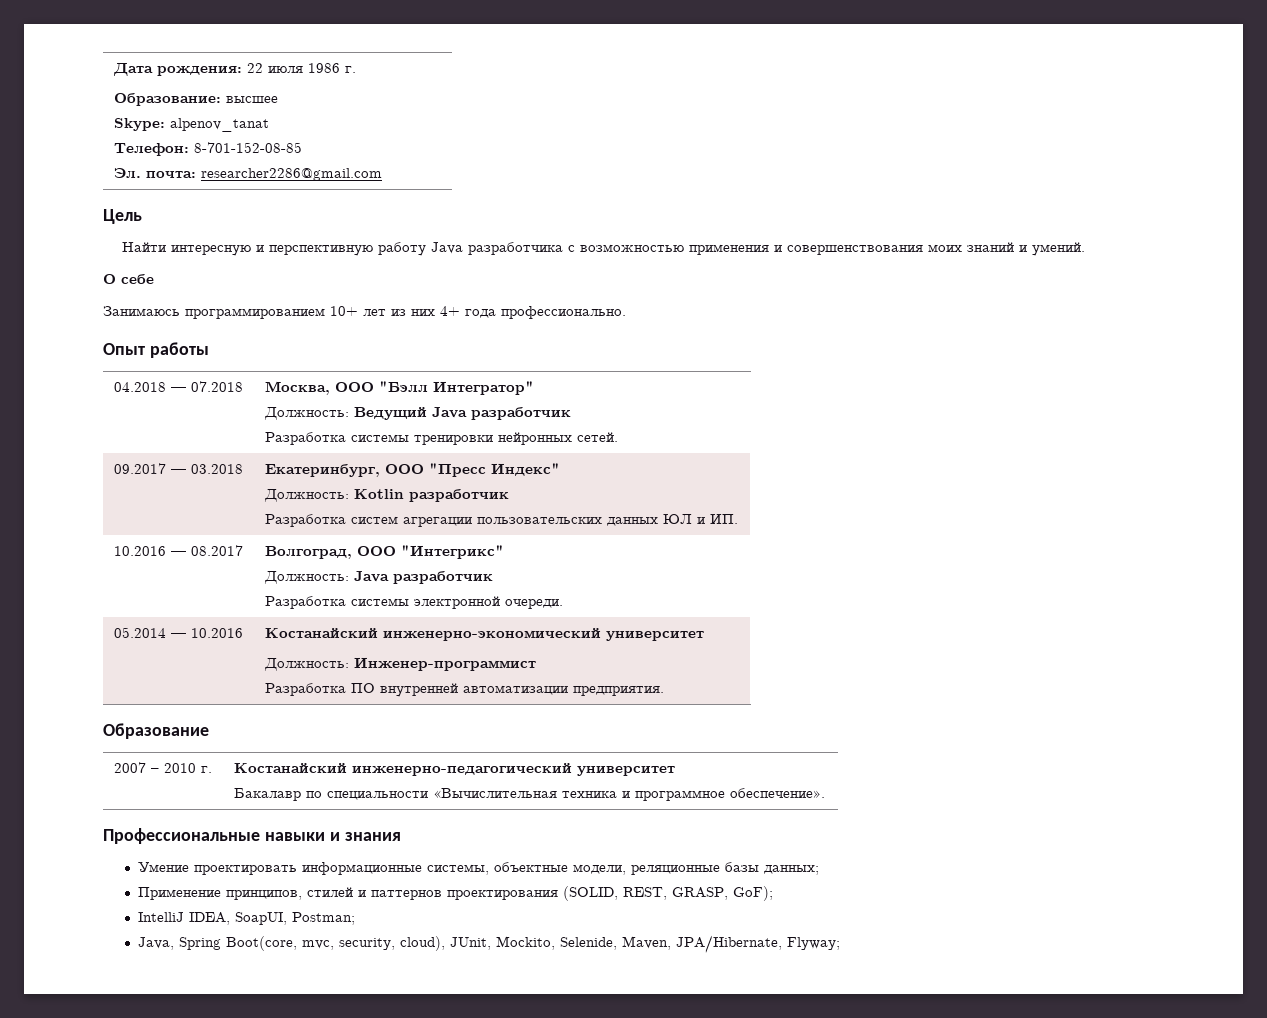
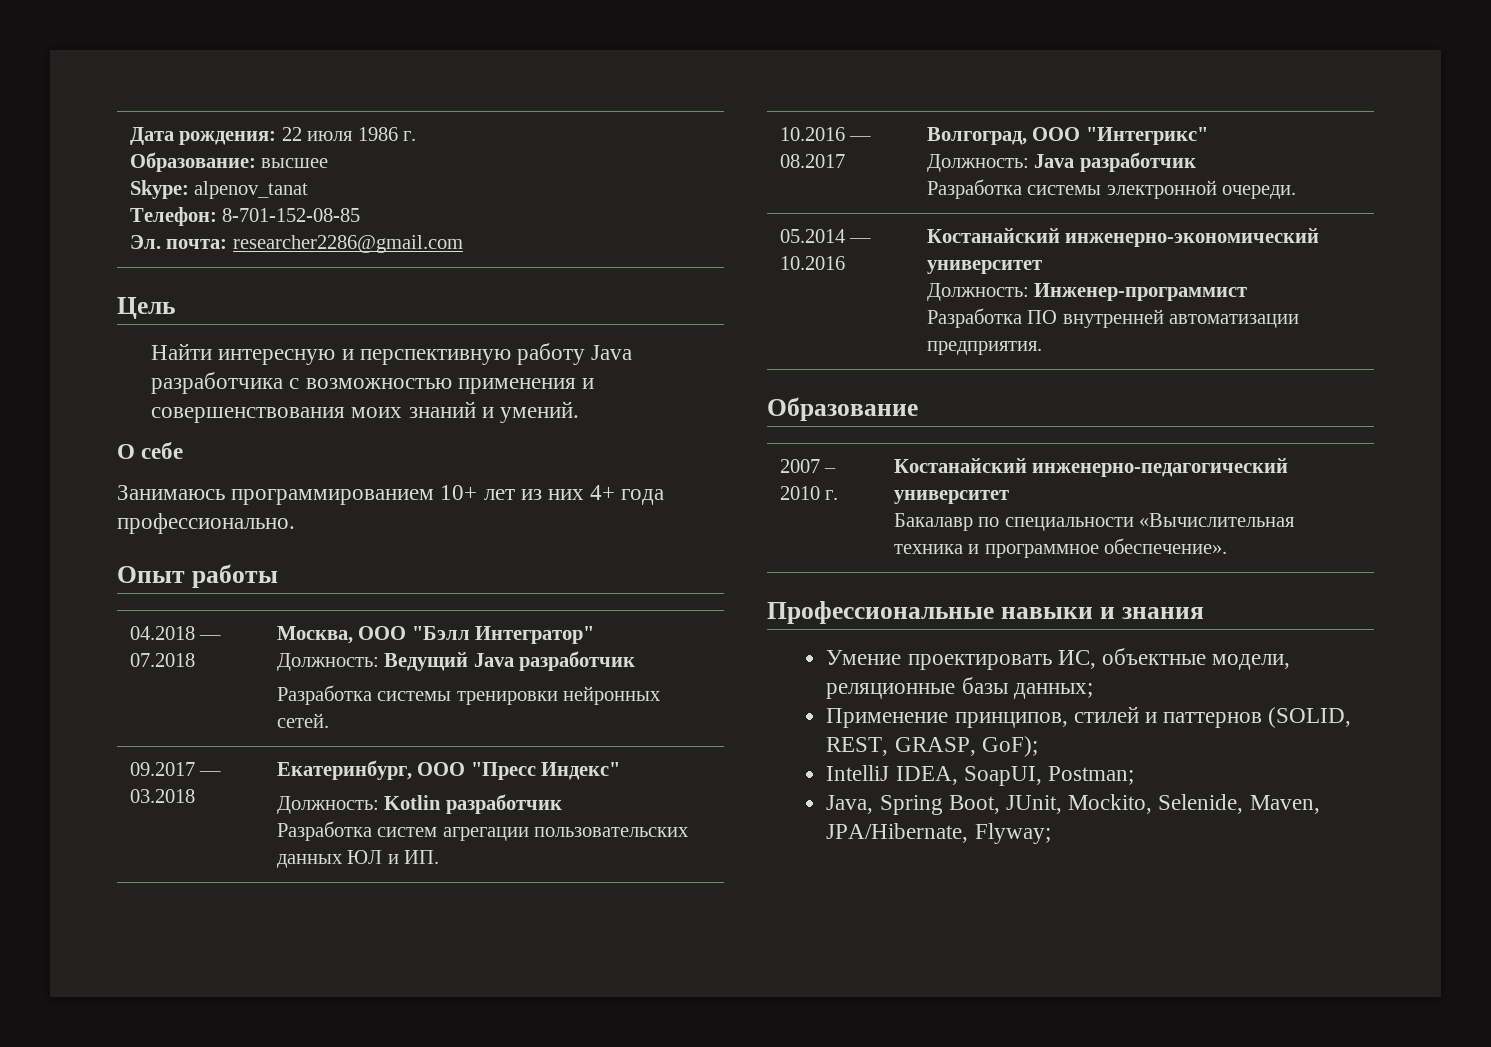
[302,862,490,875] информационные системы, -> [1057,650,1096,669] ИС,
[447,890,559,900] проектирования -> (1263, 720) none
[226,936,446,951] Boot(core, mvc, security, cloud), -> [948,795,1000,814] Boot,

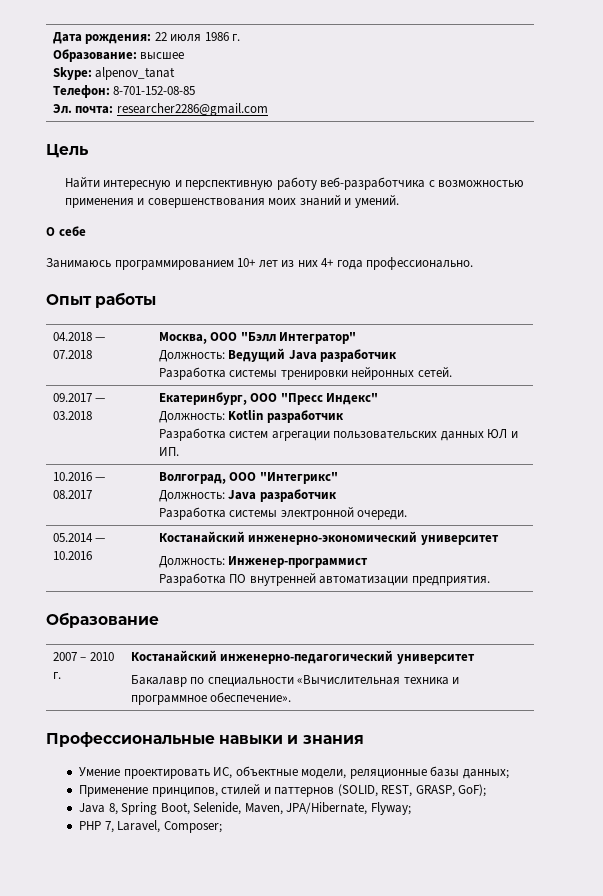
[591,345,633,360] [151,372,284,394] Java разработчика -> [320,177,426,190] веб-разработчика
[826,765,1135,786] [826,794,1153,815] IntelliJ IDEA, SoapUI, Postman; // Java, Spring Boot, JUnit, Mockito, -> [79,802,190,815] Java 8, Spring Boot,
(1051, 833) none -> [79,820,222,833] // PHP 7, Laravel, Composer;

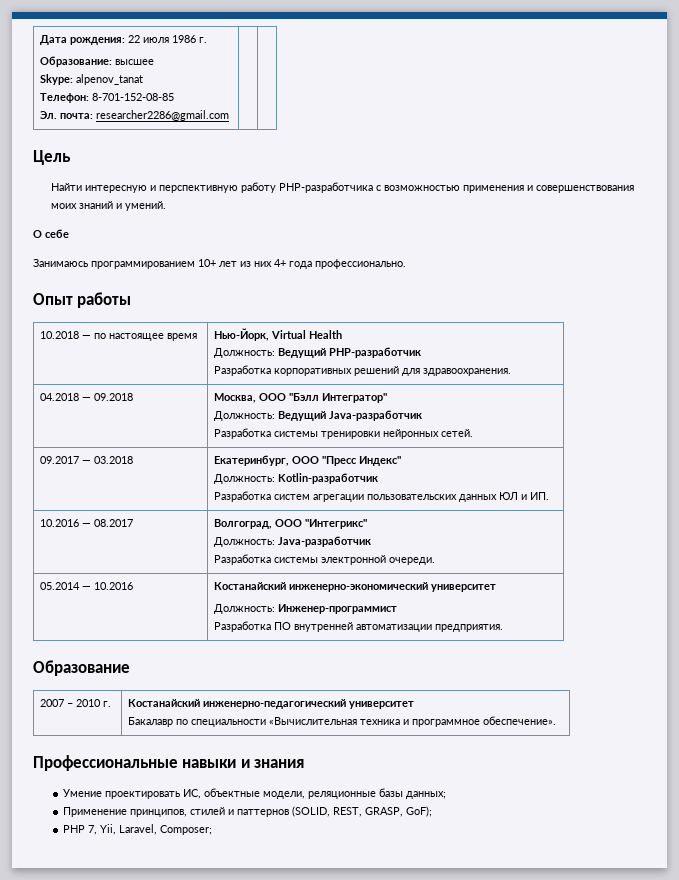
[320,177,426,190] веб-разработчика -> [278,182,373,193] PHP-разработчика
(157, 300) none -> [39,331,197,341] [213,328,342,341] [213,347,421,358] [213,365,511,376] // 10.2018 — по настоящее время | Нью-Йорк, Virtual Health // Должность: Ведущий PHP-разработчик // Разработка корпоративных решений для здравоохранения.
[52,350,92,359] 07.2018 -> [93,393,133,401] 09.2018
[288,349,398,362] Java разработчик -> [328,410,422,421] Java-разработчик
[228,410,344,423] Kotlin разработчик -> [277,473,378,484] Kotlin-разработчик
[228,489,337,502] Java разработчик -> [277,536,371,547] Java-разработчик
[79,802,411,815] // Java 8, Spring Boot, Selenide, Maven, JPA/Hibernate, Flyway; -> (432, 811) none
(114, 827) none -> [99,824,116,835] Yii,

